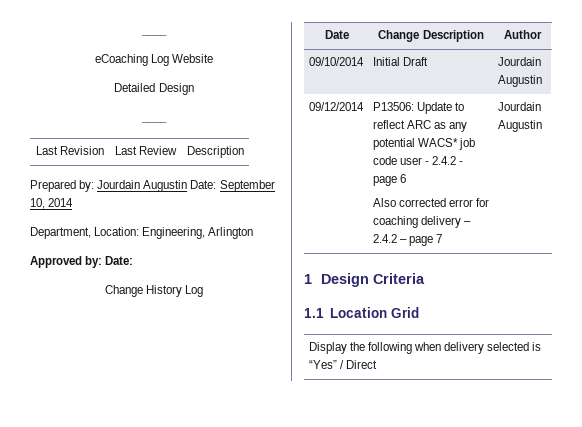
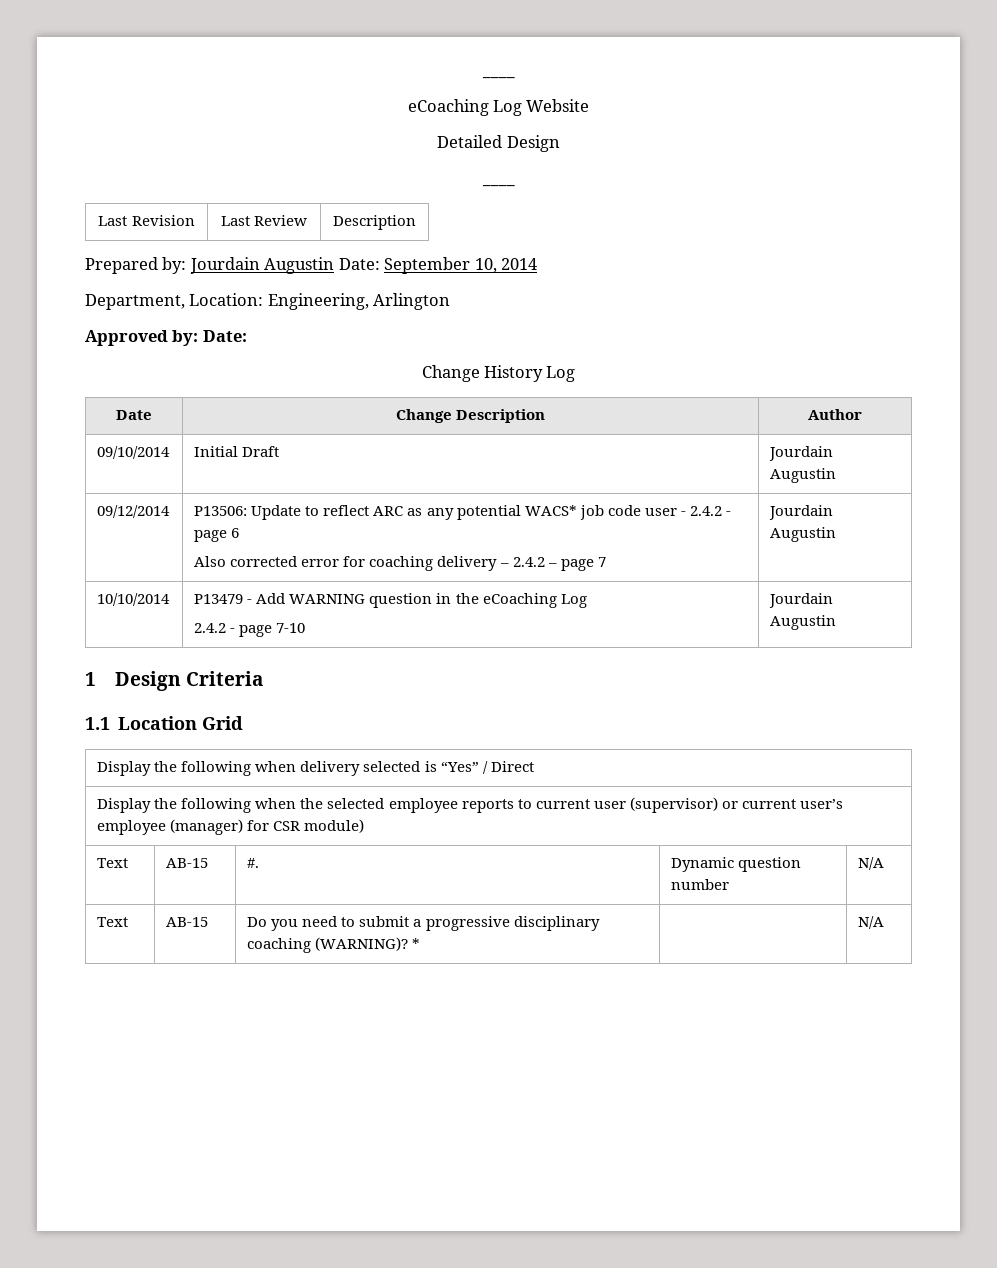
(542, 126) none -> [97,593,171,606] [194,593,587,608] [194,623,306,637] [769,593,834,608] [770,615,837,630] // 10/10/2014 | P13479 - Add WARNING question in the eCoaching Log // 2.4.2 - page 7-10 | Jourdain Augustin
(377, 364) none -> [97,797,843,813] [97,819,365,835] [97,858,129,868] [166,858,209,868] [247,858,260,868] [671,857,802,872] [671,879,730,890] [858,857,885,870] [97,917,129,927] [166,917,209,927] [247,916,600,931] [247,937,421,953] [858,916,885,929] // Display the following when the selected employee reports to current user (supervisor) or current user’s employee (manager) for CSR module) // Text | AB-15 | #. | Dynamic question number | N/A // Text | AB-15 | Do you need to submit a progressive disciplinary coaching (WARNING)? * | | N/A

